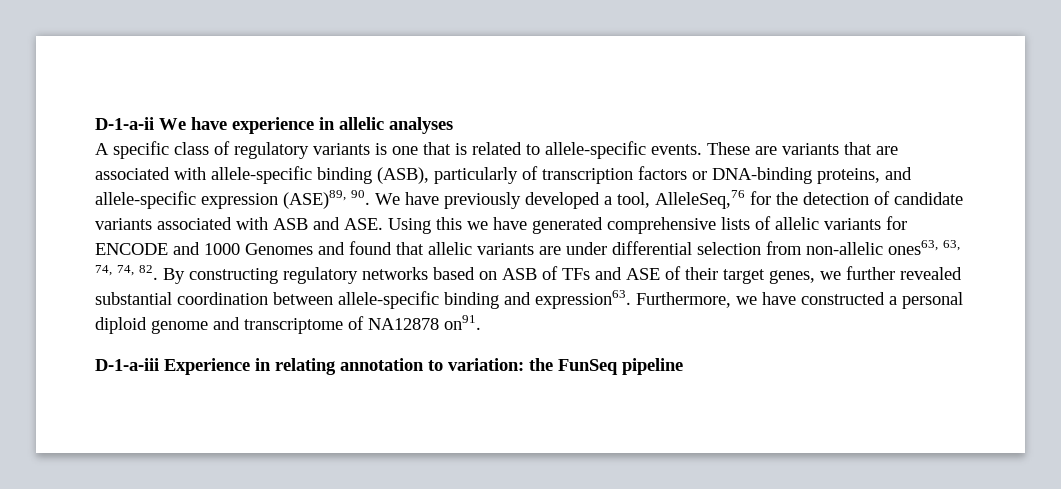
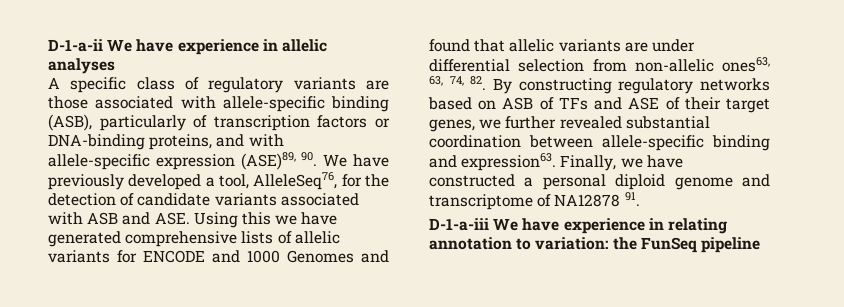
[375,141,898,159] is one that is related to allele-specific events. These are variants that are -> [366,80,389,90] [48,96,88,109] are those
(912, 173) none -> [248,134,284,147] with
[655,190,745,209] AlleleSeq,76 -> [253,172,338,190] AlleleSeq76,
[117,265,134,276] 74, -> (464, 81) none
[636,292,731,308] Furthermore, -> [560,155,617,171] Finally,
[444,315,481,330] on91. -> [624,192,640,206] 91.
[164,358,250,375] Experience -> [493,218,645,234] We have experience

